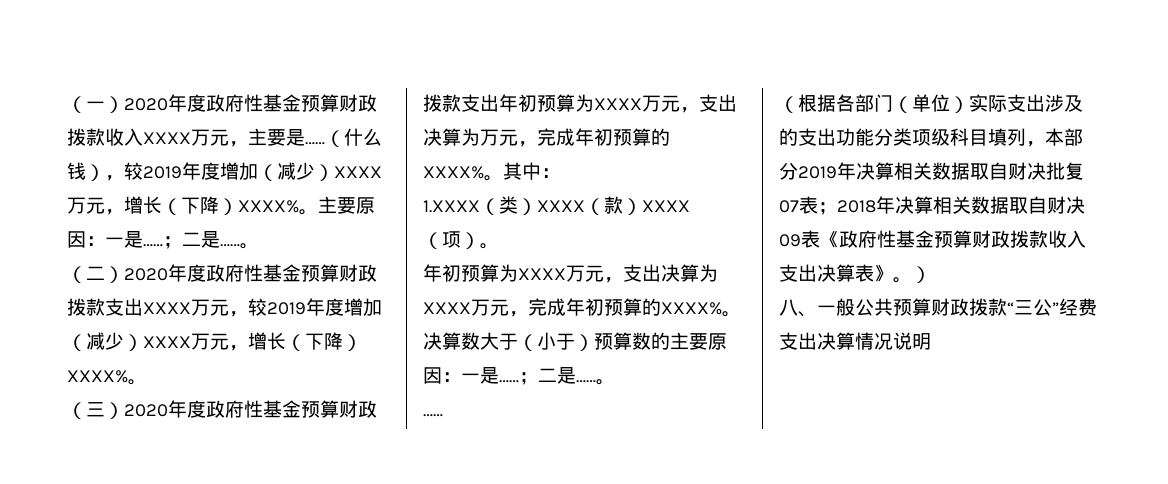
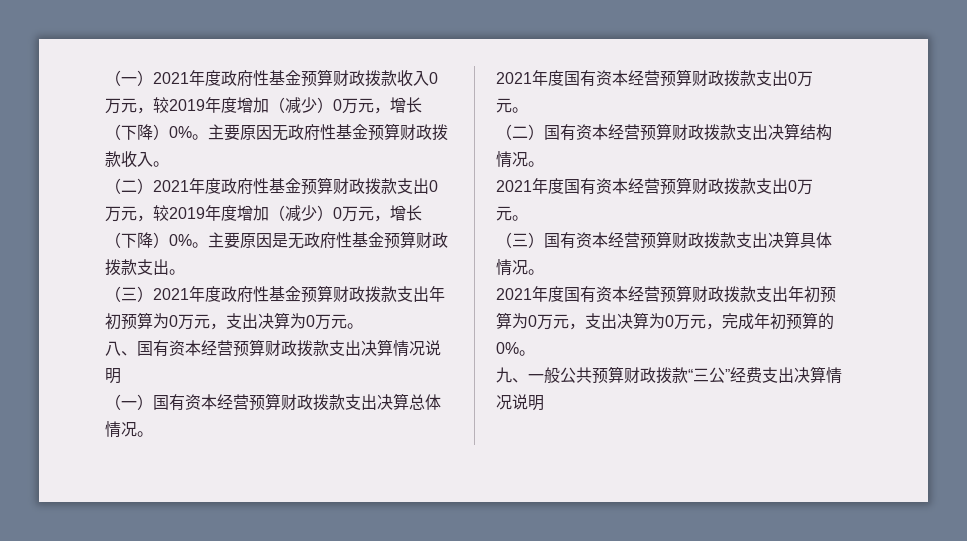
[67,96,168,113] （一）2020 -> [105,70,189,86] （一）2021
[143,128,382,147] [67,162,382,181] [67,196,375,215] [67,231,259,249] [67,264,377,283] [67,298,382,317] [67,332,362,351] [67,370,147,385] [67,402,168,419] XXXX万元，主要是……（什么钱），较2019年度增加（减少）XXXX万元，增长（下降）XXXX%。主要原因：一是……；二是……。 // （二）2020年度政府性基金预算财政拨款支出XXXX万元，较2019年度增加（减少）XXXX万元，增长（下降）XXXX%。 // （三）2020 -> [429,72,438,84] [105,97,422,114] [105,123,448,141] [105,151,169,168] [105,177,438,195] [105,205,422,222] [105,231,448,249] [105,259,185,276] [105,286,189,302] 0万元，较2019年度增加（减少）0万元，增长（下降）0%。主要原因无政府性基金预算财政拨款收入。 // （二）2021年度政府性基金预算财政拨款支出0万元，较2019年度增加（减少）0万元，增长（下降）0%。主要原因是无政府性基金预算财政拨款支出。 // （三）2021
[594,94,737,113] [423,128,670,147] [423,162,560,181] [423,196,690,215] [423,231,499,249] [423,264,718,283] [423,298,741,317] [423,332,727,351] [423,367,615,385] [423,414,443,417] [779,94,1083,113] [779,128,1083,147] [779,162,1084,180] [779,196,1085,215] [779,230,1086,248] [779,264,931,283] [779,299,798,316] XXXX万元，支出决算为万元，完成年初预算的XXXX%。其中： // 1.XXXX（类）XXXX（款）XXXX（项）。 // 年初预算为XXXX万元，支出决算为XXXX万元，完成年初预算的XXXX%。决算数大于（小于）预算数的主要原因：一是……；二是……。 // …… // （根据各部门（单位）实际支出涉及的支出功能分类项级科目填列，本部分2019年决算相关数据取自财决批复07表；2018年决算相关数据取自财决09表《政府性基金预算财政拨款收入支出决算表》。） // 八 -> [169,312,363,330] [105,339,441,357] [105,368,121,384] [105,393,441,411] [105,421,153,438] [496,69,813,87] [496,98,528,113] [496,123,832,141] [496,151,544,168] [496,177,813,195] [496,206,528,221] [496,231,832,249] [496,259,544,276] [496,285,836,303] [496,312,834,330] [496,342,535,356] [496,367,512,383] 0万元，支出决算为0万元。 // 八、国有资本经营预算财政拨款支出决算情况说明 // （一）国有资本经营预算财政拨款支出决算总体情况。 // 2021年度国有资本经营预算财政拨款支出0万元。 // （二）国有资本经营预算财政拨款支出决算结构情况。 // 2021年度国有资本经营预算财政拨款支出0万元。 // （三）国有资本经营预算财政拨款支出决算具体情况。 // 2021年度国有资本经营预算财政拨款支出年初预算为0万元，支出决算为0万元，完成年初预算的0%。 // 九

